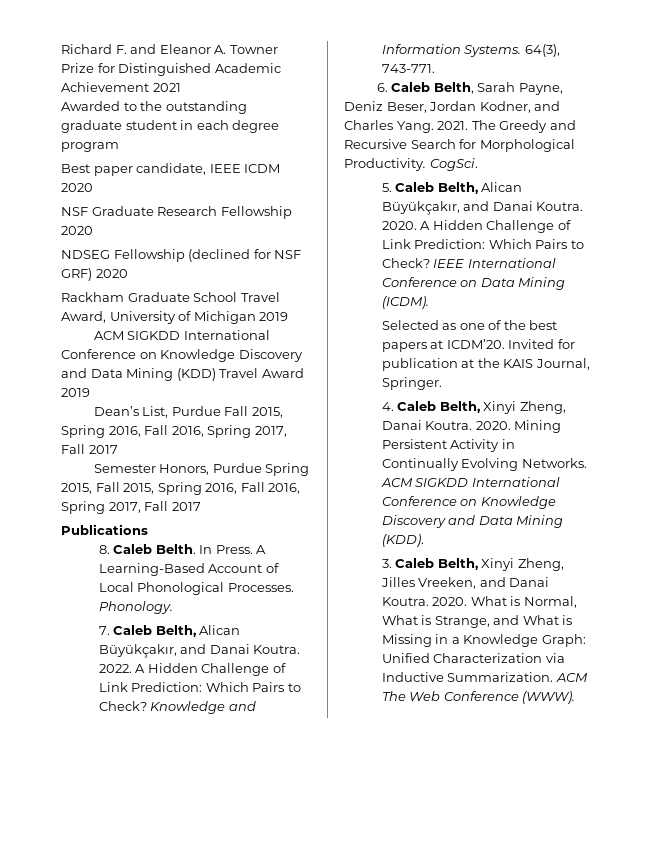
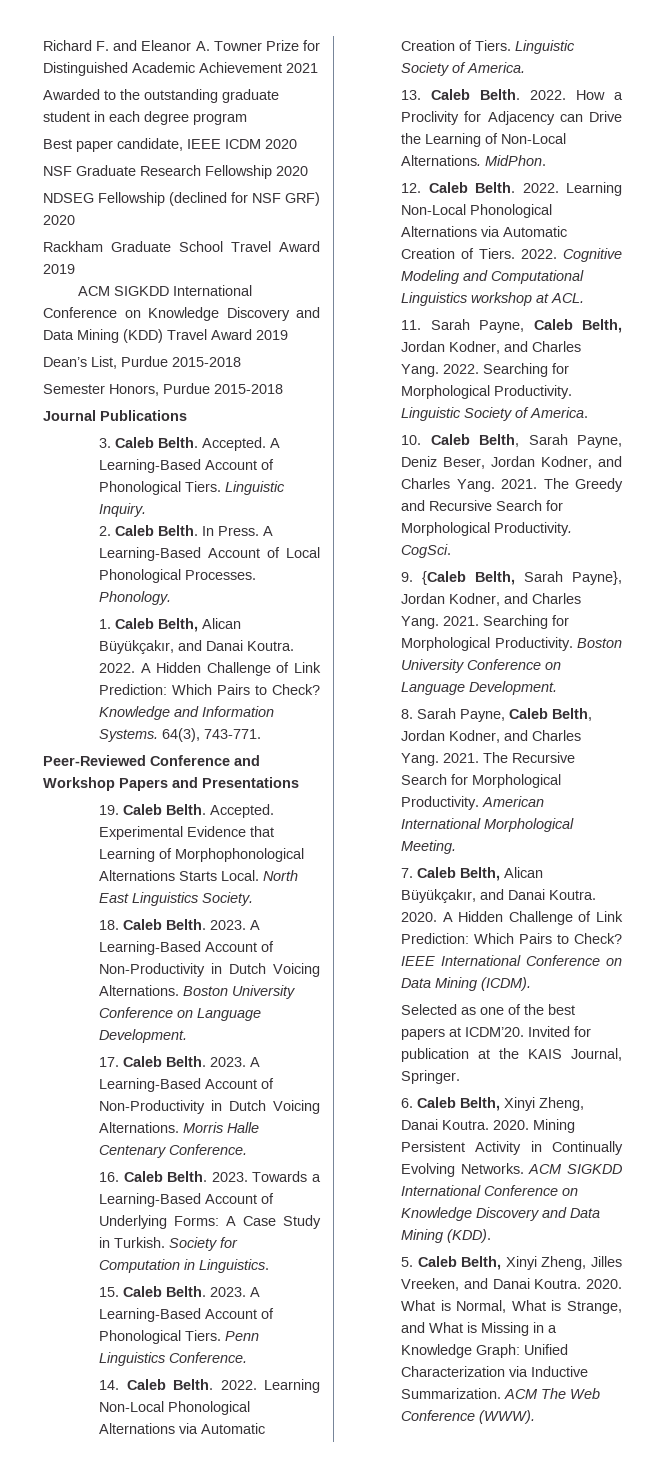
[61,311,256,324] Award, University of Michigan -> [279,241,320,252] Award
[224,406,284,418] [61,425,287,438] [61,444,118,454] [93,463,310,476] [61,482,301,495] [61,501,201,514] [61,524,148,535] [98,545,110,554] Fall 2015, Spring 2016, Fall 2016, Spring 2017, Fall 2017 // Semester Honors, Purdue Spring 2015, Fall 2015, Spring 2016, Fall 2016, Spring 2017, Fall 2017 // Publications // 8. -> [172,357,241,367] [43,383,283,396] [43,410,187,421] [99,437,281,451] [99,459,275,473] [99,481,286,495] [99,503,147,517] [99,526,112,536] 2015-2018 // Semester Honors, Purdue 2015-2018 // Journal Publications // 3. Caleb Belth. Accepted. A Learning-Based Account of Phonological Tiers. Linguistic Inquiry. // 2.
[98,626,110,635] 7. -> [99,619,112,629] 1.
[376,83,388,92] 6. -> [43,755,260,766] [43,777,299,791] [99,804,275,818] [99,826,275,840] [99,848,305,862] [99,870,299,881] [99,892,254,906] [99,919,261,930] [99,941,275,955] [99,963,320,977] [99,985,296,999] [99,1007,262,1021] [99,1029,188,1043] [99,1056,261,1067] [99,1078,275,1092] [99,1100,320,1114] [99,1122,260,1133] [99,1144,248,1158] [99,1171,321,1182] [99,1193,275,1207] [99,1215,321,1229] [99,1237,239,1251] [99,1259,270,1273] [99,1286,261,1297] [99,1308,275,1322] [99,1330,260,1344] [99,1352,248,1366] [99,1379,320,1393] [99,1401,251,1415] [99,1423,266,1434] [401,40,576,54] [401,62,526,76] [401,89,623,100] [401,111,622,125] [401,133,567,147] [401,155,547,166] [401,182,622,196] [401,204,553,218] [401,226,568,237] [401,248,622,262] [401,270,585,284] [401,292,585,306] [401,319,622,333] [401,341,582,354] [401,363,570,377] [401,385,573,399] [401,407,589,421] [401,435,422,445] Peer-Reviewed Conference and Workshop Papers and Presentations // 19. Caleb Belth. Accepted. Experimental Evidence that Learning of Morphophonological Alternations Starts Local. North East Linguistics Society. // 18. Caleb Belth. 2023. A Learning-Based Account of Non-Productivity in Dutch Voicing Alternations. Boston University Conference on Language Development. // 17. Caleb Belth. 2023. A Learning-Based Account of Non-Productivity in Dutch Voicing Alternations. Morris Halle Centenary Conference. // 16. Caleb Belth. 2023. Towards a Learning-Based Account of Underlying Forms: A Case Study in Turkish. Society for Computation in Linguistics. // 15. Caleb Belth. 2023. A Learning-Based Account of Phonological Tiers. Penn Linguistics Conference. // 14. Caleb Belth. 2022. Learning Non-Local Phonological Alternations via Automatic Creation of Tiers. Linguistic Society of America. // 13. Caleb Belth. 2022. How a Proclivity for Adjacency can Drive the Learning of Non-Local Alternations. MidPhon. // 12. Caleb Belth. 2022. Learning Non-Local Phonological Alternations via Automatic Creation of Tiers. 2022. Cognitive Modeling and Computational Linguistics workshop at ACL. // 11. Sarah Payne, Caleb Belth, Jordan Kodner, and Charles Yang. 2022. Searching for Morphological Productivity. Linguistic Society of America. // 10.
[381,183,392,192] 5. -> [401,571,622,585] [401,593,582,606] [401,615,570,629] [401,637,622,651] [401,659,562,673] [401,681,558,695] [401,708,593,722] [401,730,582,743] [401,752,576,766] [401,774,562,788] [401,796,545,810] [401,818,575,832] [401,840,457,854] [401,868,414,878] 9. {Caleb Belth, Sarah Payne}, Jordan Kodner, and Charles Yang. 2021. Searching for Morphological Productivity. Boston University Conference on Language Development. // 8. Sarah Payne, Caleb Belth, Jordan Kodner, and Charles Yang. 2021. The Recursive Search for Morphological Productivity. American International Morphological Meeting. // 7.
[381,402,394,411] 4. -> [401,1098,414,1108] 6.
[381,559,392,568] 3. -> [401,1257,414,1267] 5.

